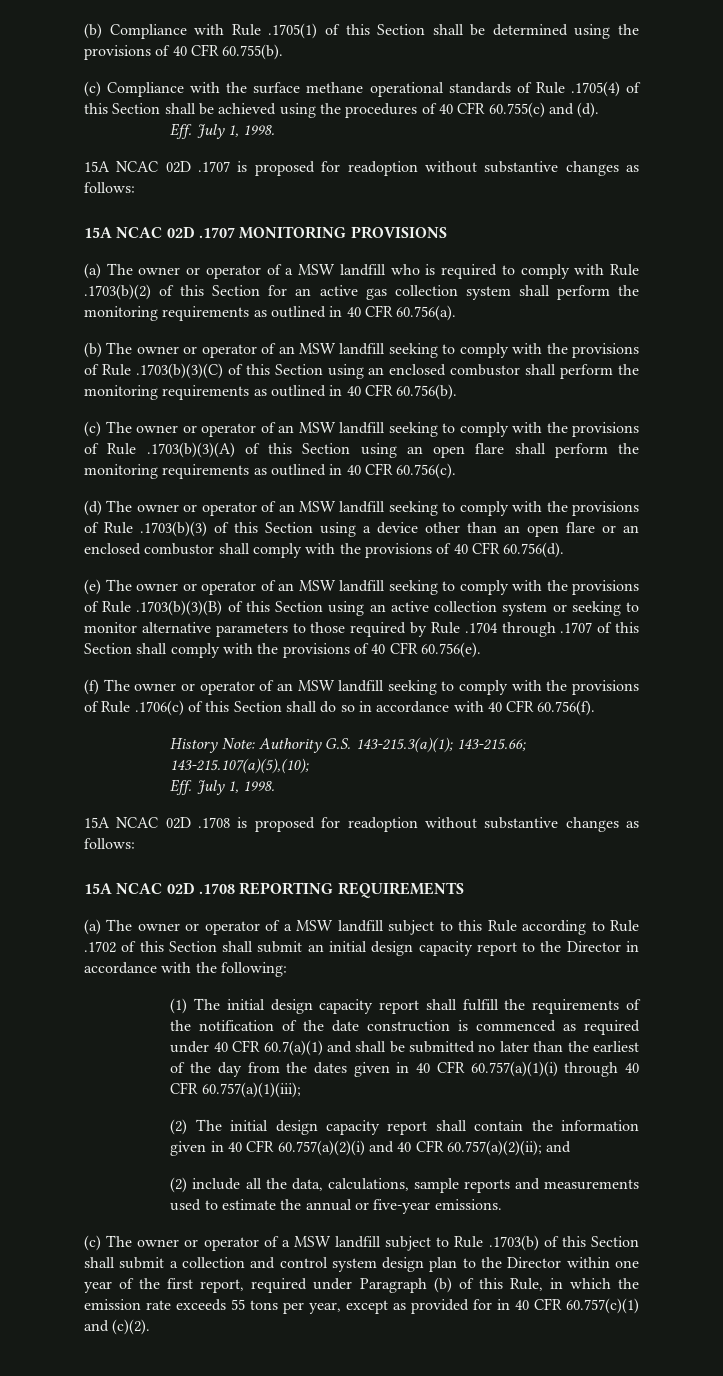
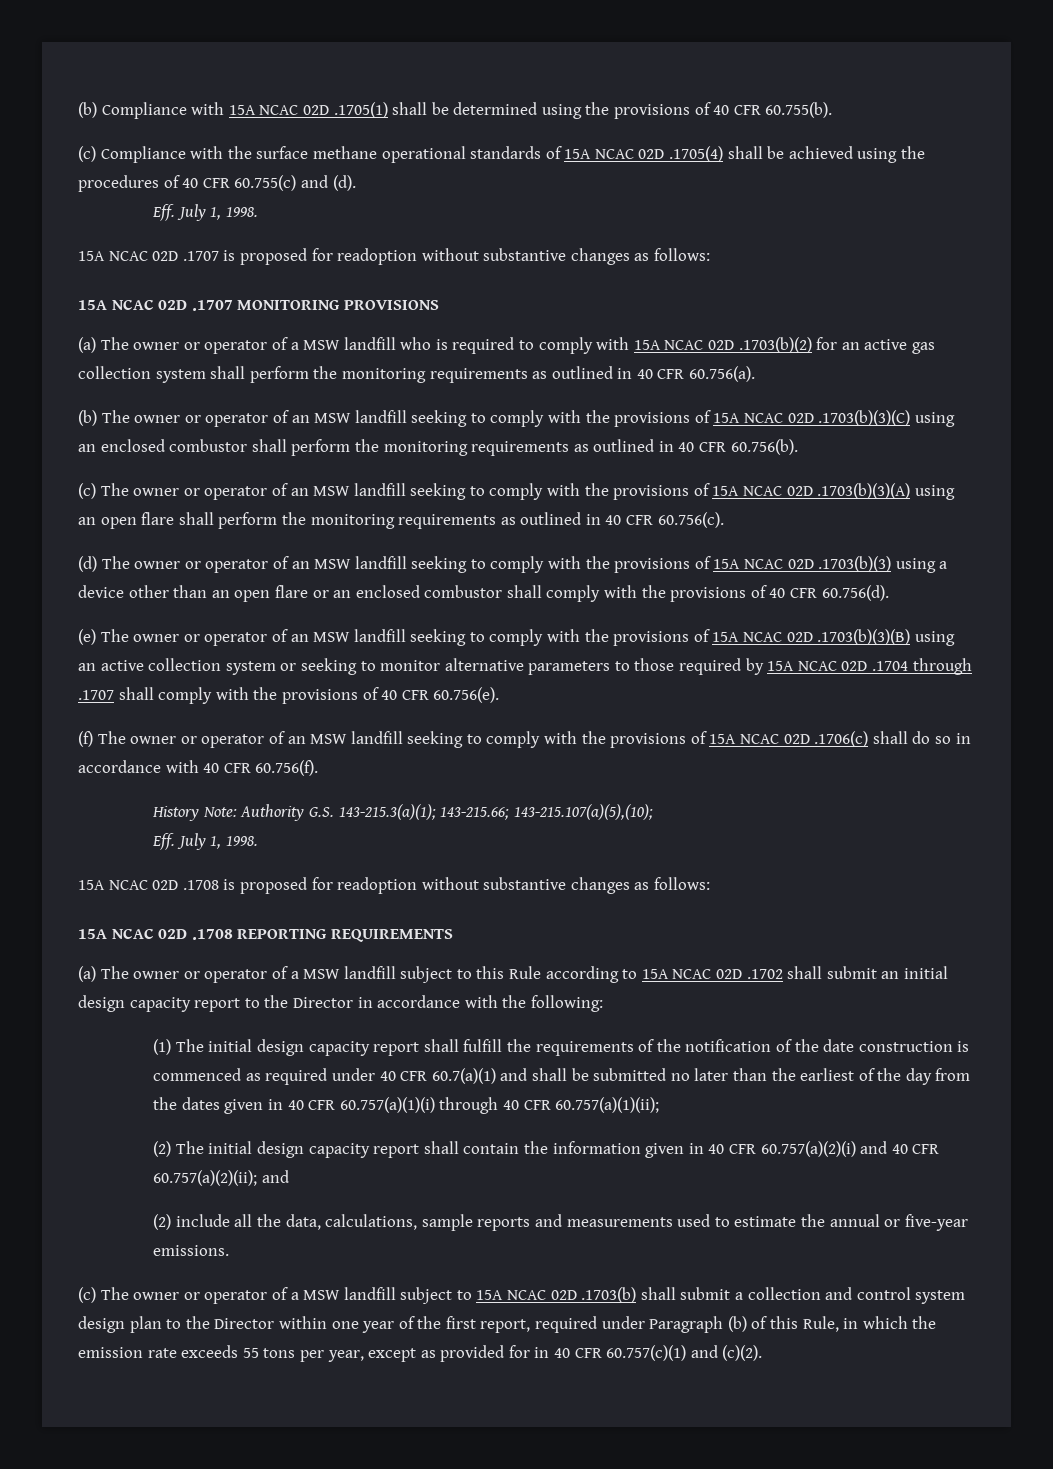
[231,23,426,39] Rule .1705(1) of this Section -> [228,102,388,118] 15A NCAC 02D .1705(1)
[535,81,641,97] [84,103,161,114] Rule .1705(4) of this Section -> [564,146,724,162] 15A NCAC 02D .1705(4)
[610,264,640,276] [84,284,261,300] Rule .1703(b)(2) of this Section -> [633,337,812,353] 15A NCAC 02D .1703(b)(2)
[101,363,323,379] Rule .1703(b)(3)(C) of this Section -> [713,410,911,426] 15A NCAC 02D .1703(b)(3)(C)
[107,442,351,458] Rule .1703(b)(3)(A) of this Section -> [712,483,911,499] 15A NCAC 02D .1703(b)(3)(A)
[104,521,313,537] Rule .1703(b)(3) of this Section -> [713,556,892,572] 15A NCAC 02D .1703(b)(3)
[102,600,324,616] Rule .1703(b)(3)(B) of this Section -> [712,629,911,645] 15A NCAC 02D .1703(b)(3)(B)
[430,622,639,637] [84,643,132,654] Rule .1704 through .1707 of this Section -> [767,658,972,675] [78,690,114,700] 15A NCAC 02D .1704 through .1707
[101,700,282,716] Rule .1706(c) of this Section -> [709,731,869,747] 15A NCAC 02D .1706(c)
[610,920,640,932] [84,941,217,953] Rule .1702 of this Section -> [641,969,783,979] 15A NCAC 02D .1702
[201,1082,301,1098] 60.757(a)(1)(iii); -> [555,1097,660,1113] 60.757(a)(1)(ii);
[454,1235,639,1251] Rule .1703(b) of this Section -> [476,1287,637,1303] 15A NCAC 02D .1703(b)

